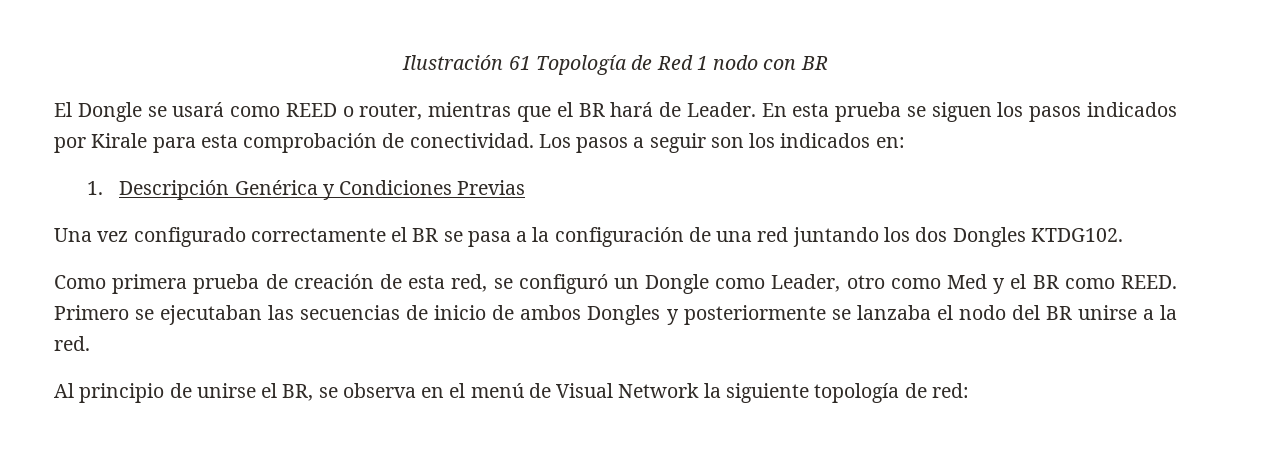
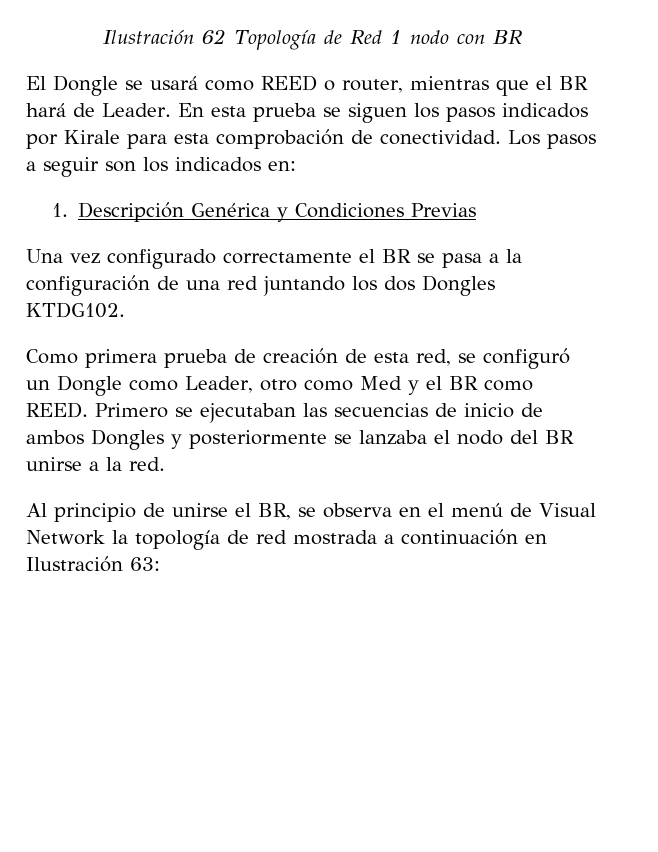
[402,55,531,70] Ilustración 61 -> [102,29,226,44] Ilustración 62
[725,383,809,403] siguiente -> (128, 537) none
[931,383,969,398] red: -> [256,529,547,545] [26,556,160,572] red mostrada a continuación en Ilustración 63:

